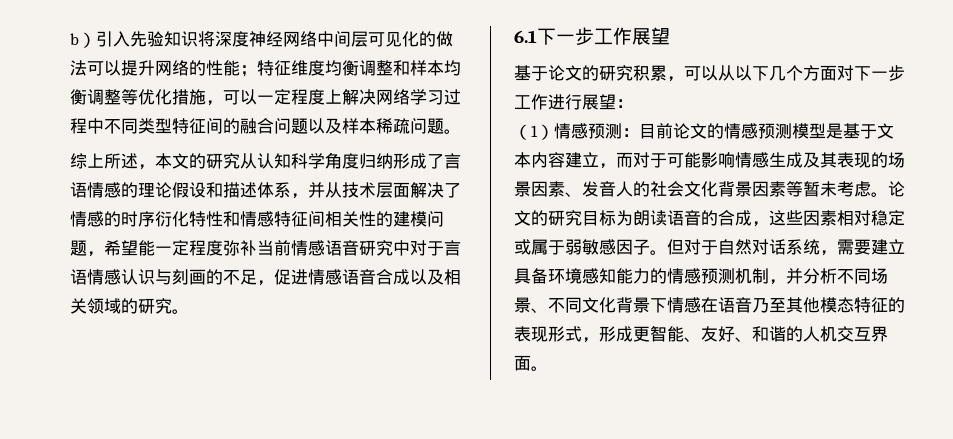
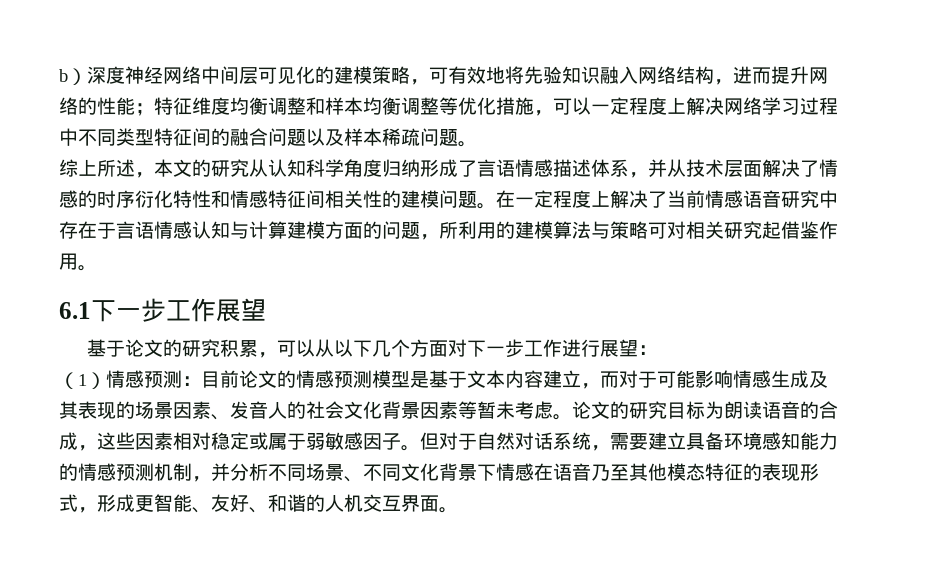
[96,31,215,47] 引入先验知识将 -> (87, 76) none
[436,31,453,47] [70,60,121,76] 做法可以 -> [334,66,771,85] 建模策略，可有效地将先验知识融入网络结构，进而
[121,182,223,198] 的理论假设和 -> (553, 168) none
[87,240,257,257] ，希望能一定程度弥补 -> [477,190,667,209] 。在一定程度上解决了
[410,240,427,256] 对 -> [59,221,97,239] 存在
[138,269,461,286] [70,298,172,314] 识与刻画的不足，促进情感语音合成以及相关领域的研究 -> [211,221,838,240] [59,253,78,270] 知与计算建模方面的问题，所利用的建模算法与策略可对相关研究起借鉴作用

